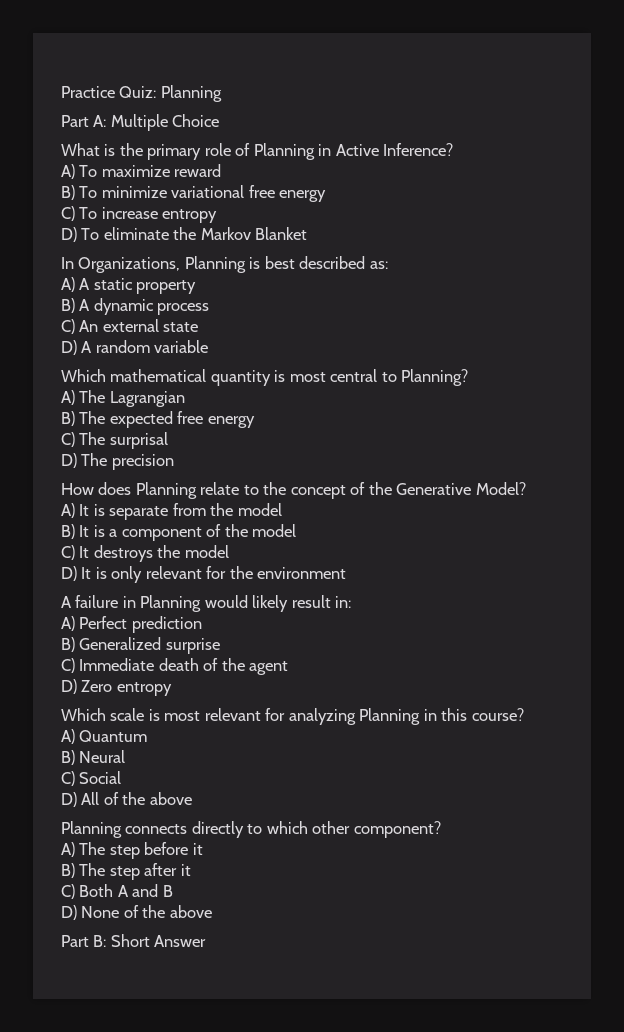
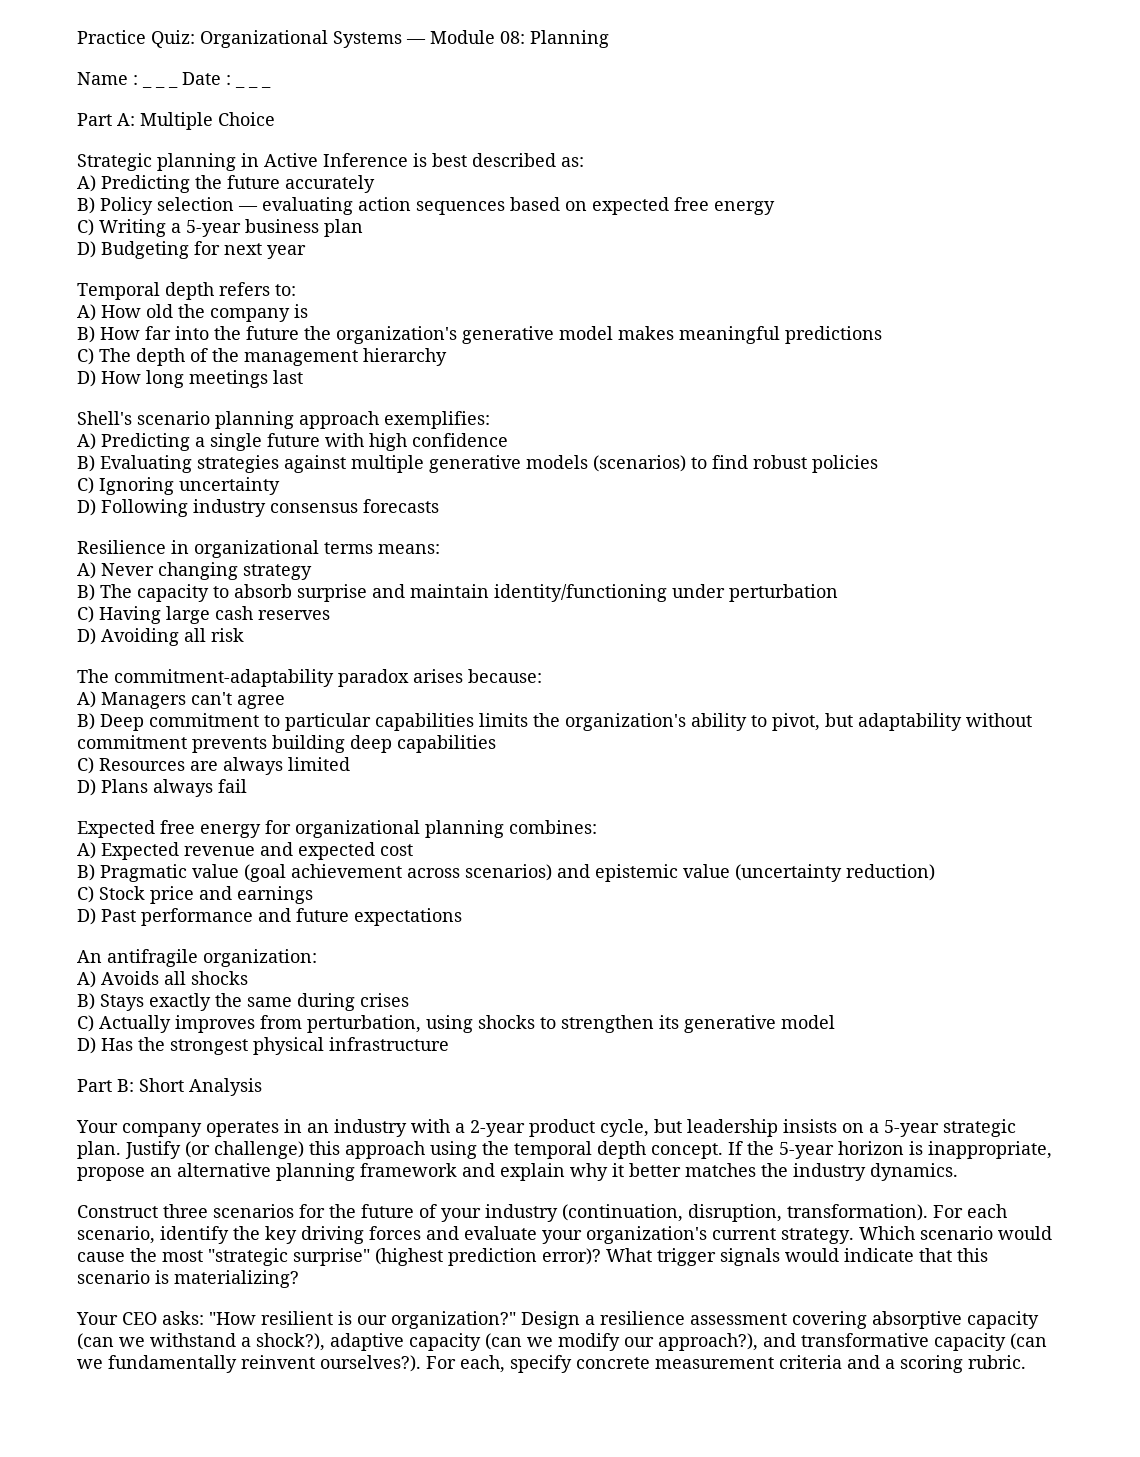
[160,85,222,102] [61,114,220,131] [61,143,454,160] [61,164,222,179] [61,185,327,202] [61,206,218,223] [61,227,308,242] [61,256,246,273] Planning // Part A: Multiple Choice // What is the primary role of Planning in Active Inference? // A) To maximize reward // B) To minimize variational free energy // C) To increase entropy // D) To eliminate the Markov Blanket // In Organizations, Planning -> [200,30,609,48] [77,72,138,85] [142,85,178,88] [182,72,231,85] [235,85,271,88] [77,112,275,130] [77,153,408,171] Organizational Systems — Module 08: Planning // Name : _ _ _ Date : _ _ _ // Part A: Multiple Choice // Strategic planning in Active Inference
[79,278,197,294] [61,298,210,315] [61,319,199,334] [61,340,209,355] [61,369,469,386] [61,390,185,407] [61,411,255,428] [61,432,168,449] [61,453,174,470] [61,482,526,499] [61,503,282,520] [61,524,297,541] [61,545,229,562] [61,566,347,583] [61,595,352,612] [61,616,202,633] [61,637,220,654] [61,658,289,675] [61,679,172,696] [61,708,524,725] [61,729,148,744] [61,750,126,765] [61,771,122,786] [61,792,192,807] [61,821,441,838] [61,842,203,859] [61,863,191,880] [61,884,173,899] [61,905,212,920] [61,934,207,947] A static property // B) A dynamic process // C) An external state // D) A random variable // Which mathematical quantity is most central to Planning? // A) The Lagrangian // B) The expected free energy // C) The surprisal // D) The precision // How does Planning relate to the concept of the Generative Model? // A) It is separate from the model // B) It is a component of the model // C) It destroys the model // D) It is only relevant for the environment // A failure in Planning would likely result in: // A) Perfect prediction // B) Generalized surprise // C) Immediate death of the agent // D) Zero entropy // Which scale is most relevant for analyzing Planning in this course? // A) Quantum // B) Neural // C) Social // D) All of the above // Planning connects directly to which other component? // A) The step before it // B) The step after it // C) Both A and B // D) None of the above // Part B: Short Answer -> [101,175,375,193] [77,197,775,215] [77,219,363,237] [77,241,306,259] [77,282,296,300] [77,304,308,322] [77,326,882,344] [77,348,447,366] [77,370,303,388] [77,411,490,429] [77,433,508,451] [77,455,878,473] [77,477,280,495] [77,499,439,517] [77,540,440,558] [77,562,312,580] [77,584,838,602] [77,606,330,624] [77,628,244,646] [77,669,542,687] [77,691,285,709] [77,713,1032,731] [77,735,496,753] [77,757,350,775] [77,779,247,797] [77,820,597,838] [77,842,413,860] [77,864,935,882] [77,886,313,904] [77,908,462,926] [77,949,317,967] [77,971,248,988] [77,993,409,1011] [77,1015,835,1033] [77,1037,449,1055] [77,1078,262,1096] [76,1119,1016,1137] [77,1141,1052,1159] [77,1163,958,1181] [77,1204,1007,1222] [77,1226,1052,1244] [77,1248,988,1266] [77,1270,299,1288] [76,1311,1039,1329] [77,1333,1047,1351] [77,1355,1026,1373] Predicting the future accurately // B) Policy selection — evaluating action sequences based on expected free energy // C) Writing a 5-year business plan // D) Budgeting for next year // Temporal depth refers to: // A) How old the company is // B) How far into the future the organization's generative model makes meaningful predictions // C) The depth of the management hierarchy // D) How long meetings last // Shell's scenario planning approach exemplifies: // A) Predicting a single future with high confidence // B) Evaluating strategies against multiple generative models (scenarios) to find robust policies // C) Ignoring uncertainty // D) Following industry consensus forecasts // Resilience in organizational terms means: // A) Never changing strategy // B) The capacity to absorb surprise and maintain identity/functioning under perturbation // C) Having large cash reserves // D) Avoiding all risk // The commitment-adaptability paradox arises because: // A) Managers can't agree // B) Deep commitment to particular capabilities limits the organization's ability to pivot, but adaptability without commitment prevents building deep capabilities // C) Resources are always limited // D) Plans always fail // Expected free energy for organizational planning combines: // A) Expected revenue and expected cost // B) Pragmatic value (goal achievement across scenarios) and epistemic value (uncertainty reduction) // C) Stock price and earnings // D) Past performance and future expectations // An antifragile organization: // A) Avoids all shocks // B) Stays exactly the same during crises // C) Actually improves from perturbation, using shocks to strengthen its generative model // D) Has the strongest physical infrastructure // Part B: Short Analysis // Your company operates in an industry with a 2-year product cycle, but leadership insists on a 5-year strategic plan. Justify (or challenge) this approach using the temporal depth concept. If the 5-year horizon is inappropriate, propose an alternative planning framework and explain why it better matches the industry dynamics. // Construct three scenarios for the future of your industry (continuation, disruption, transformation). For each scenario, identify the key driving forces and evaluate your organization's current strategy. Which scenario would cause the most "strategic surprise" (highest prediction error)? What trigger signals would indicate that this scenario is materializing? // Your CEO asks: "How resilient is our organization?" Design a resilience assessment covering absorptive capacity (can we withstand a shock?), adaptive capacity (can we modify our approach?), and transformative capacity (can we fundamentally reinvent ourselves?). For each, specify concrete measurement criteria and a scoring rubric.

